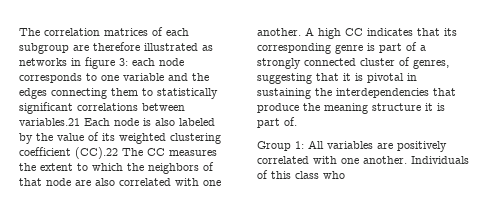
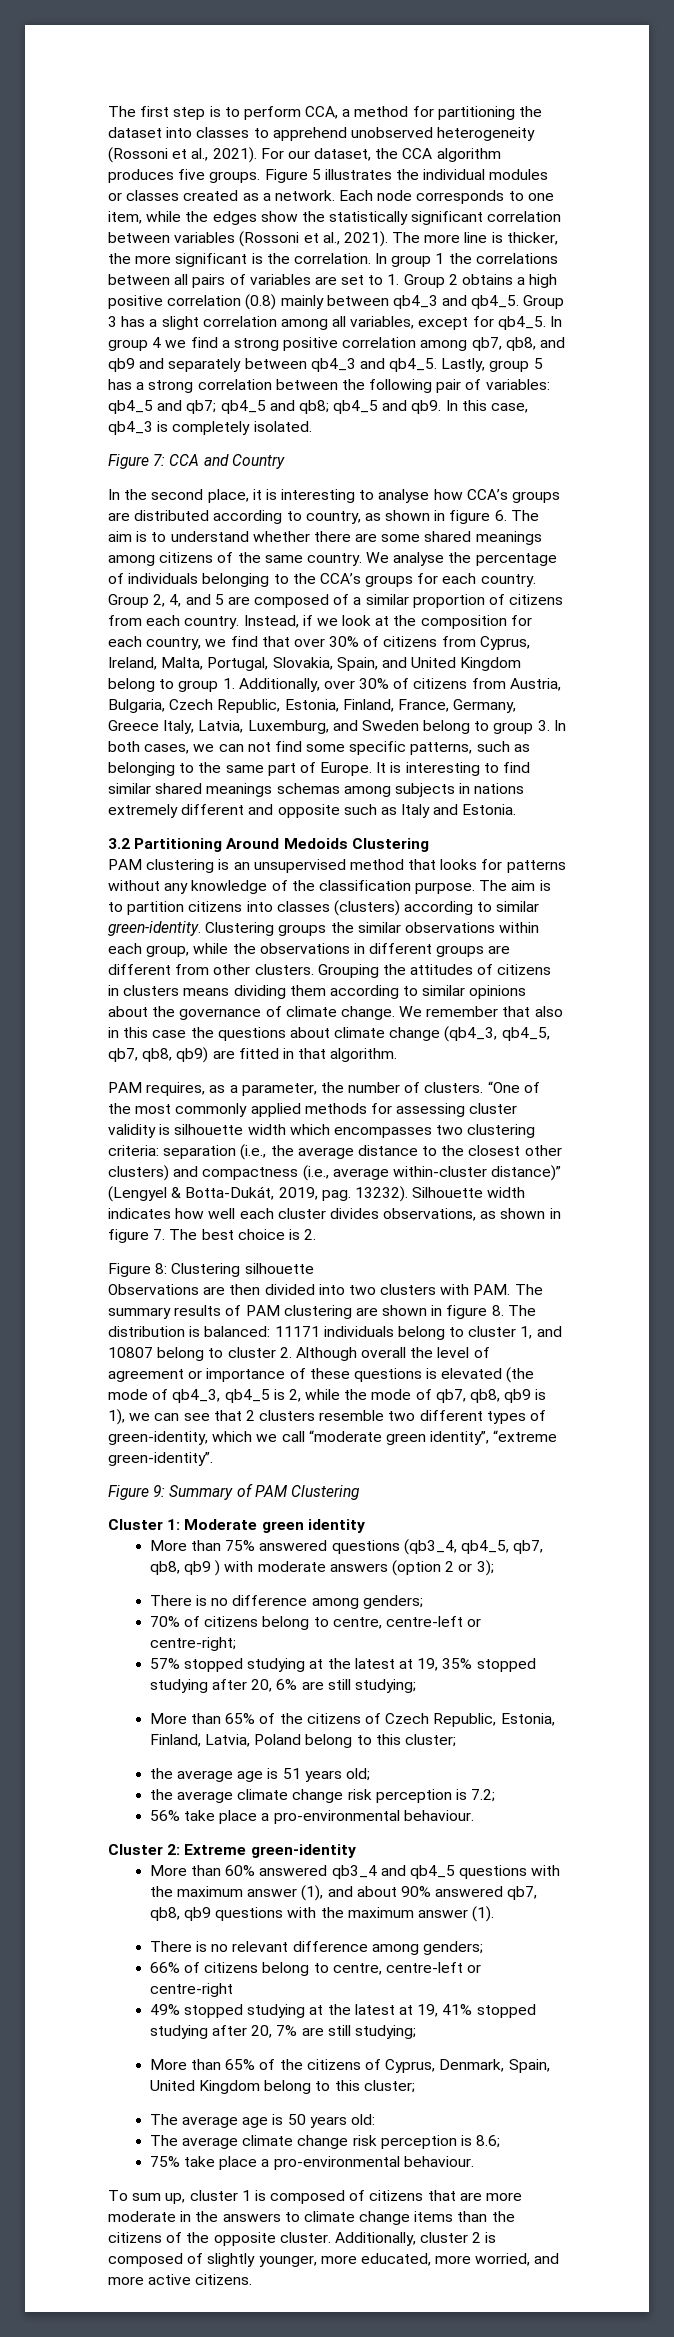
[19,27,189,36] [19,42,213,54] [19,57,184,69] [19,73,209,83] [19,88,218,99] [19,102,185,114] [19,118,215,126] [19,132,221,144] [19,147,217,159] [19,162,214,174] [19,178,221,186] [257,27,457,39] [257,42,426,54] [257,57,449,69] [257,73,417,84] [257,88,456,99] [257,103,445,114] [257,117,297,128] [257,140,447,152] [257,156,469,164] [257,170,345,179] The correlation matrices of each subgroup are therefore illustrated as networks in figure 3: each node corresponds to one variable and the edges connecting them to statistically significant correlations between variables.21 Each node is also labeled by the value of its weighted clustering coefficient (CC).22 The CC measures the extent to which the neighbors of that node are also correlated with one another. A high CC indicates that its corresponding genre is part of a strongly connected cluster of genres, suggesting that it is pivotal in sustaining the interdependencies that produce the meaning structure it is part of. // Group 1: All variables are positively correlated with one another. Individuals of this class who -> [108,106,543,120] [108,127,536,141] [108,147,501,163] [108,169,549,183] [108,190,554,204] [108,211,562,225] [108,231,558,247] [108,253,558,267] [108,274,558,288] [108,294,565,310] [108,316,563,330] [108,337,566,351] [108,358,543,372] [108,379,550,393] [108,400,529,414] [108,421,312,435] [108,454,285,469] [108,489,561,503] [108,510,539,524] [108,531,542,545] [108,552,557,566] [108,573,536,587] [108,594,564,608] [108,615,532,629] [108,636,530,650] [108,657,522,671] [108,678,561,692] [108,699,517,713] [108,720,566,734] [108,741,530,755] [108,762,531,776] [108,783,525,797] [108,804,517,818] [108,838,429,852] [108,859,566,873] [108,880,551,894] [108,900,540,916] [108,921,540,936] [108,943,511,957] [108,964,552,978] [108,985,527,999] [108,1006,563,1020] [108,1026,550,1042] [108,1047,398,1063] [108,1081,540,1096] [108,1103,518,1117] [108,1124,536,1138] [108,1144,562,1160] [108,1165,562,1181] [108,1186,526,1202] [108,1208,561,1221] [108,1229,317,1243] [108,1263,314,1277] [108,1284,543,1295] [108,1305,536,1319] [108,1326,562,1340] [108,1347,490,1361] [108,1367,535,1383] [108,1389,547,1403] [108,1409,547,1425] [108,1430,558,1445] [108,1452,213,1466] [108,1483,360,1500] [108,1519,365,1533] [149,1539,544,1555] [149,1560,494,1576] [149,1595,423,1609] [149,1616,482,1630] [149,1637,236,1651] [149,1658,536,1672] [149,1679,417,1693] [149,1713,555,1727] [149,1734,457,1748] [149,1768,371,1782] [149,1789,496,1803] [149,1810,474,1824] [108,1844,356,1858] [149,1865,561,1879] [149,1885,538,1901] [149,1906,495,1922] [149,1941,484,1955] [149,1962,482,1976] [149,1983,233,1997] [149,2004,536,2018] [149,2025,417,2039] [149,2059,550,2073] [149,2080,415,2094] [149,2114,376,2128] [149,2135,501,2149] [149,2156,474,2170] [108,2190,523,2204] [108,2211,515,2225] [108,2232,497,2246] [108,2253,560,2267] [108,2274,253,2285] The first step is to perform CCA, a method for partitioning the dataset into classes to apprehend unobserved heterogeneity (Rossoni et al., 2021). For our dataset, the CCA algorithm produces five groups. Figure 5 illustrates the individual modules or classes created as a network. Each node corresponds to one item, while the edges show the statistically significant correlation between variables (Rossoni et al., 2021). The more line is thicker, the more significant is the correlation. In group 1 the correlations between all pairs of variables are set to 1. Group 2 obtains a high positive correlation (0.8) mainly between qb4_3 and qb4_5. Group 3 has a slight correlation among all variables, except for qb4_5. In group 4 we find a strong positive correlation among qb7, qb8, and qb9 and separately between qb4_3 and qb4_5. Lastly, group 5 has a strong correlation between the following pair of variables: qb4_5 and qb7; qb4_5 and qb8; qb4_5 and qb9. In this case, qb4_3 is completely isolated. // Figure 7: CCA and Country // In the second place, it is interesting to analyse how CCA’s groups are distributed according to country, as shown in figure 6. The aim is to understand whether there are some shared meanings among citizens of the same country. We analyse the percentage of individuals belonging to the CCA’s groups for each country. Group 2, 4, and 5 are composed of a similar proportion of citizens from each country. Instead, if we look at the composition for each country, we find that over 30% of citizens from Cyprus, Ireland, Malta, Portugal, Slovakia, Spain, and United Kingdom belong to group 1. Additionally, over 30% of citizens from Austria, Bulgaria, Czech Republic, Estonia, Finland, France, Germany, Greece Italy, Latvia, Luxemburg, and Sweden belong to group 3. In both cases, we can not find some specific patterns, such as belonging to the same part of Europe. It is interesting to find similar shared meanings schemas among subjects in nations extremely different and opposite such as Italy and Estonia. // 3.2 Partitioning Around Medoids Clustering // PAM clustering is an unsupervised method that looks for patterns without any knowledge of the classification purpose. The aim is to partition citizens into classes (clusters) according to similar green-identity. Clustering groups the similar observations within each group, while the observations in different groups are different from other clusters. Grouping the attitudes of citizens in clusters means dividing them according to similar opinions about the governance of climate change. We remember that also in this case the questions about climate change (qb4_3, qb4_5, qb7, qb8, qb9) are fitted in that algorithm. // PAM requires, as a parameter, the number of clusters. “One of the most commonly applied methods for assessing cluster validity is silhouette width which encompasses two clustering criteria: separation (i.e., the average distance to the closest other clusters) and compactness (i.e., average within‐cluster distance)” (Lengyel & Botta‐Dukát, 2019, pag. 13232). Silhouette width indicates how well each cluster divides observations, as shown in figure 7. The best choice is 2. // Figure 8: Clustering silhouette // Observations are then divided into two clusters with PAM. The summary results of PAM clustering are shown in figure 8. The distribution is balanced: 11171 individuals belong to cluster 1, and 10807 belong to cluster 2. Although overall the level of agreement or importance of these questions is elevated (the mode of qb4_3, qb4_5 is 2, while the mode of qb7, qb8, qb9 is 1), we can see that 2 clusters resemble two different types of green-identity, which we call “moderate green identity”, “extreme green-identity”. // Figure 9: Summary of PAM Clustering // Cluster 1: Moderate green identity // More than 75% answered questions (qb3_4, qb4_5, qb7, qb8, qb9 ) with moderate answers (option 2 or 3); // There is no difference among genders; // 70% of citizens belong to centre, centre-left or centre-right; // 57% stopped studying at the latest at 19, 35% stopped studying after 20, 6% are still studying; // More than 65% of the citizens of Czech Republic, Estonia, Finland, Latvia, Poland belong to this cluster; // the average age is 51 years old; // the average climate change risk perception is 7.2; // 56% take place a pro-environmental behaviour. // Cluster 2: Extreme green-identity // More than 60% answered qb3_4 and qb4_5 questions with the maximum answer (1), and about 90% answered qb7, qb8, qb9 questions with the maximum answer (1). // There is no relevant difference among genders; // 66% of citizens belong to centre, centre-left or centre-right // 49% stopped studying at the latest at 19, 41% stopped studying after 20, 7% are still studying; // More than 65% of the citizens of Cyprus, Denmark, Spain, United Kingdom belong to this cluster; // The average age is 50 years old: // The average climate change risk perception is 8.6; // 75% take place a pro-environmental behaviour. // To sum up, cluster 1 is composed of citizens that are more moderate in the answers to climate change items than the citizens of the opposite cluster. Additionally, cluster 2 is composed of slightly younger, more educated, more worried, and more active citizens.

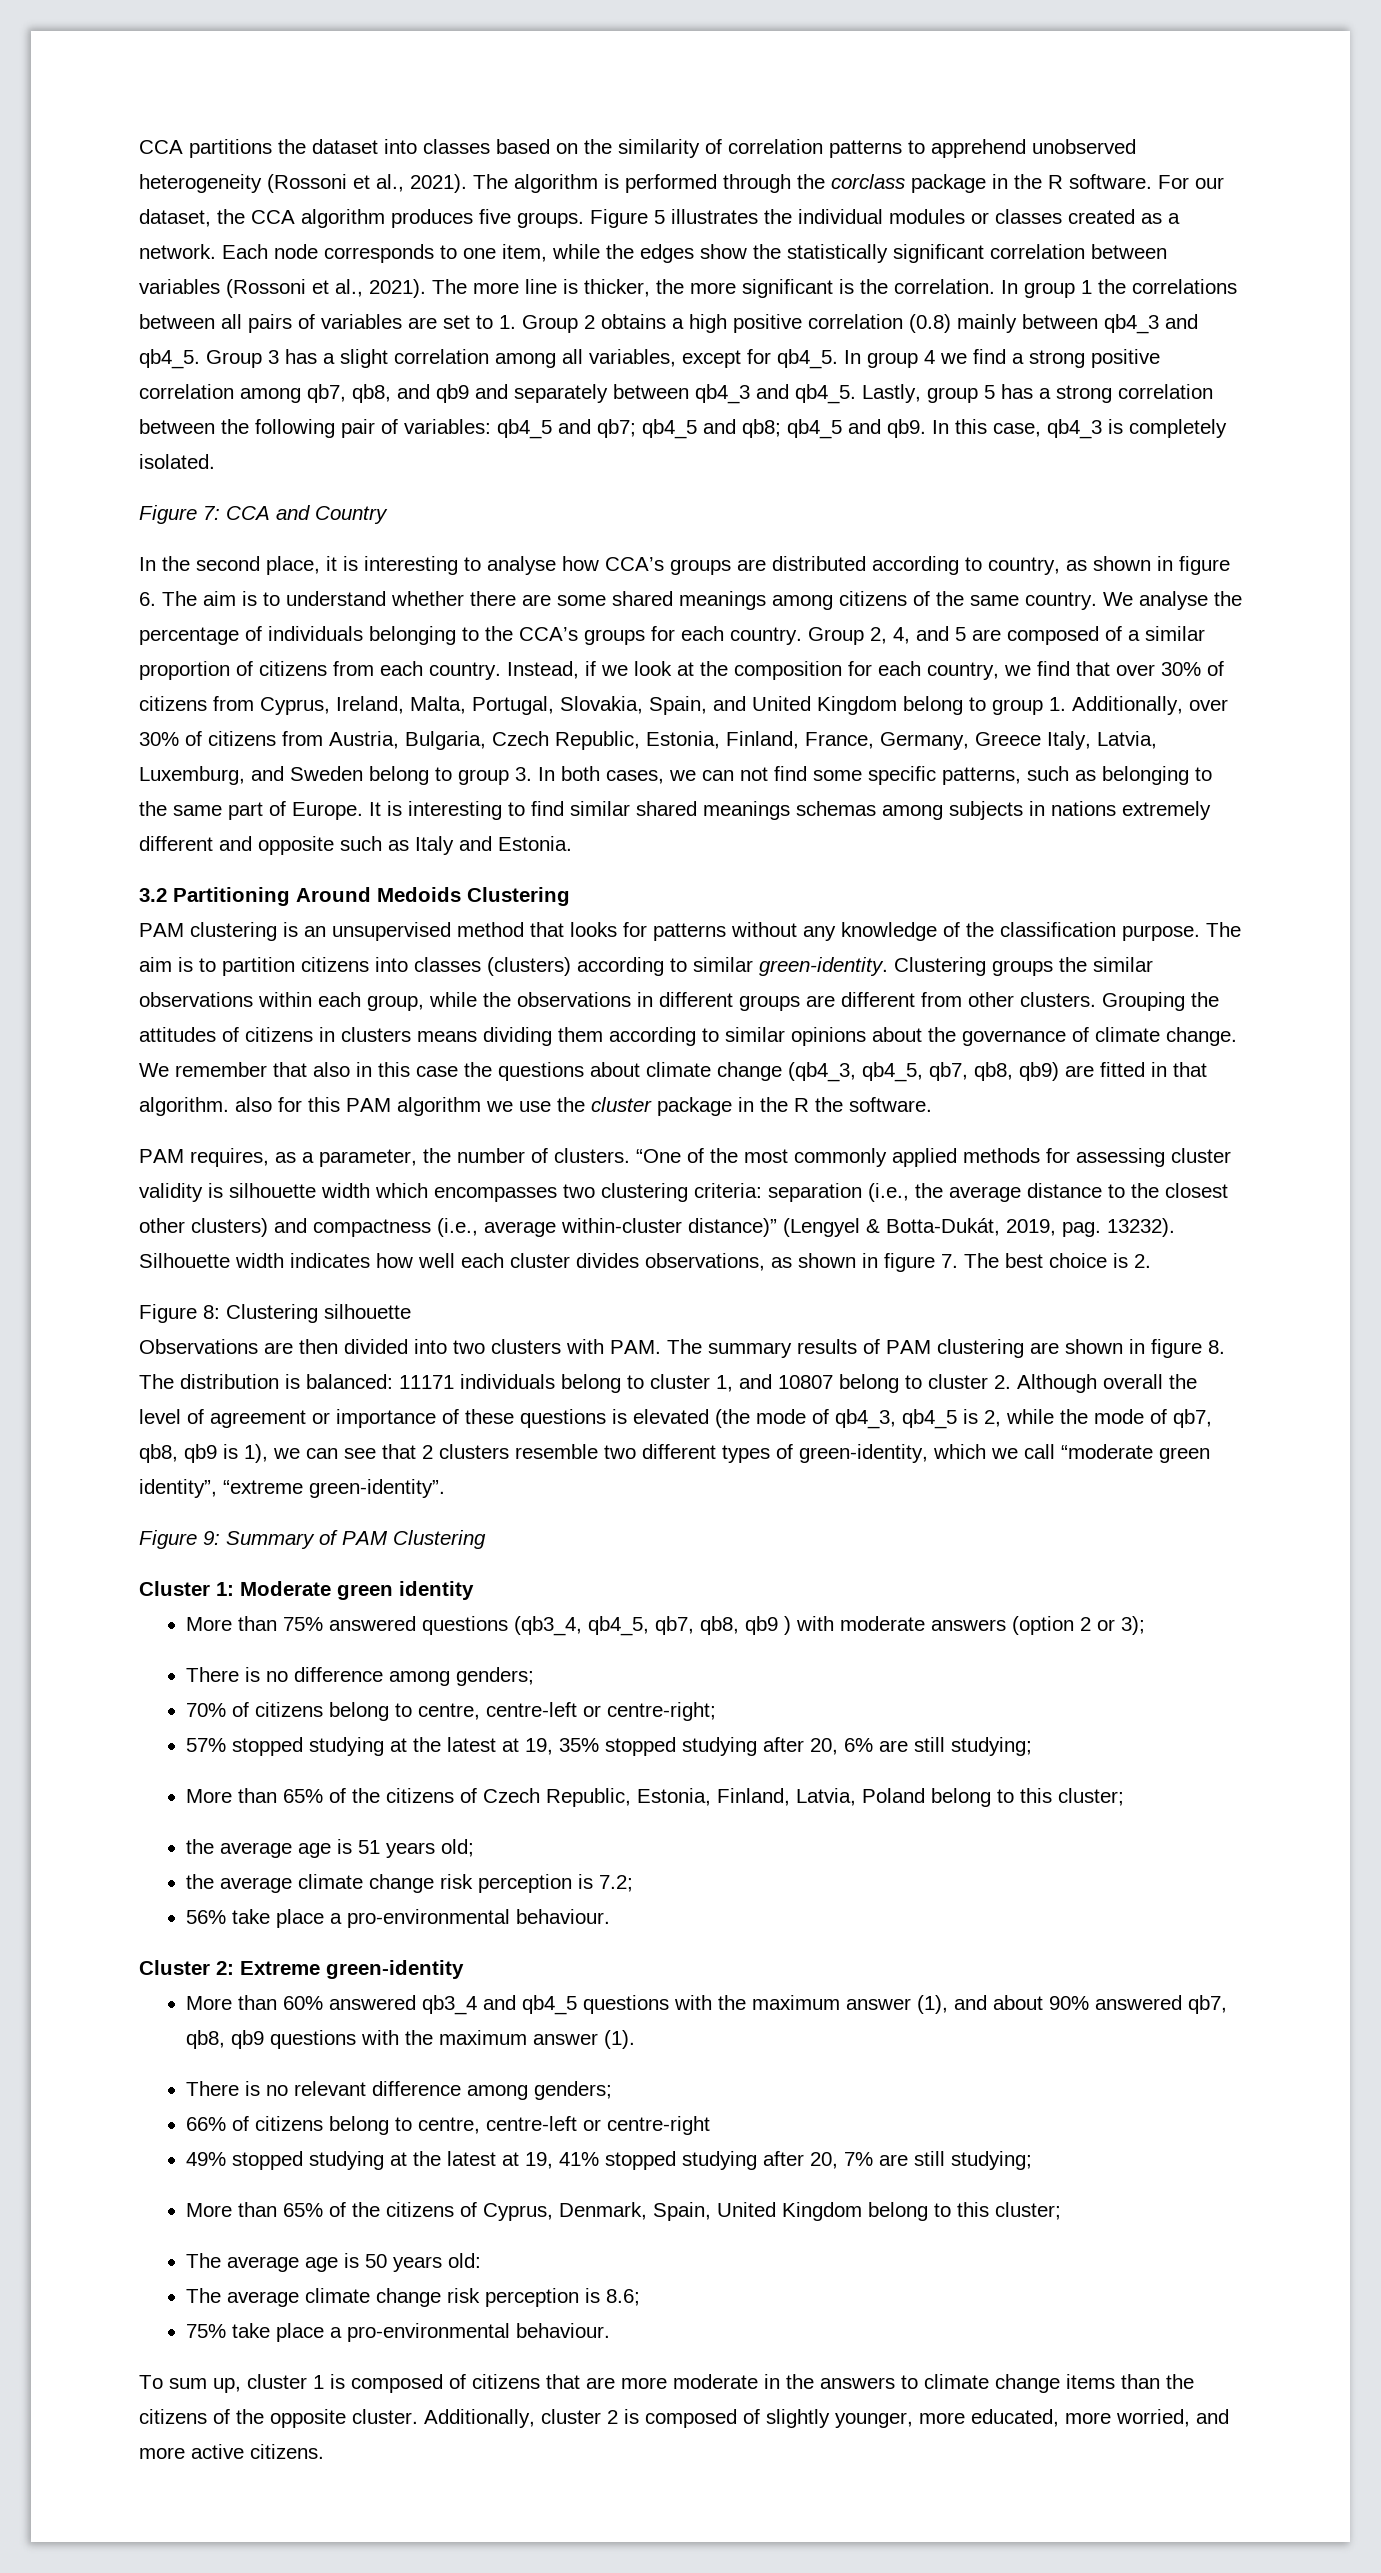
[108,106,543,120] [108,127,250,138] The first step is to perform CCA, a method for partitioning the dataset into classes -> [139,139,902,158] CCA partitions the dataset into classes based on the similarity of correlation patterns
(257, 155) none -> [473,174,1152,193] The algorithm is performed through the corclass package in the R software.
(398, 1055) none -> [235,1097,932,1116] also for this PAM algorithm we use the cluster package in the R the software.

